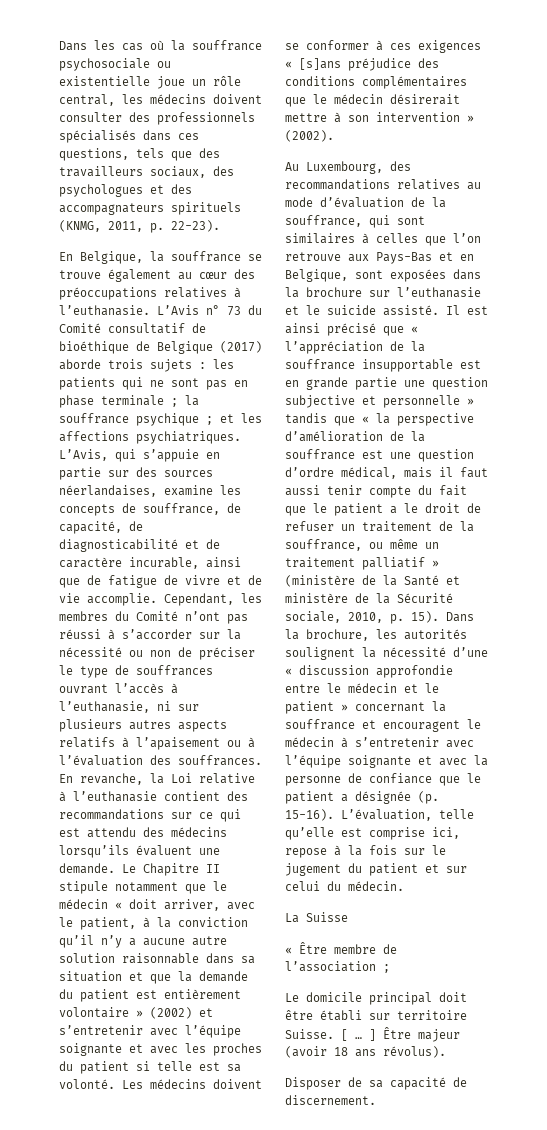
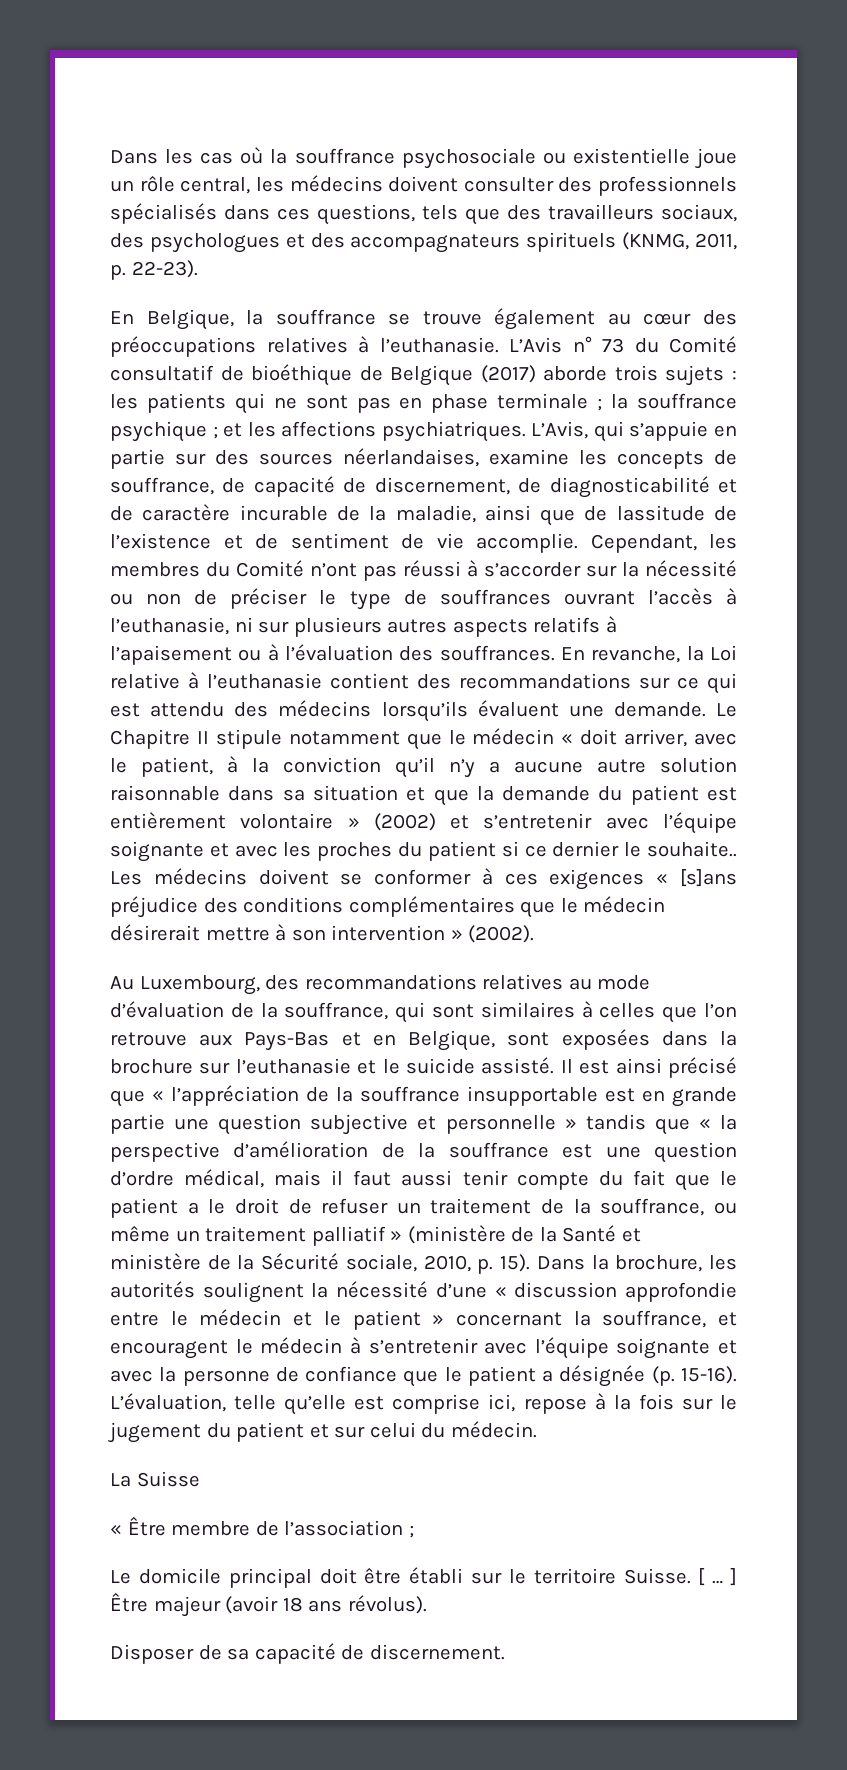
[59,521,122,534] capacité, -> [253,476,510,497] capacité de discernement,
[129,557,241,569] [59,575,241,588] incurable, ainsi que de fatigue de vivre et -> [239,505,737,526] [110,533,389,549] incurable de la maladie, ainsi que de lassitude de l’existence et de sentiment
[157,1061,241,1072] [59,1079,115,1089] telle est sa volonté. -> [524,841,737,857] ce dernier le souhaite..
[285,719,355,730] souffrance -> [602,1310,707,1328] souffrance,
(390, 1016) none -> [508,1569,526,1584] le

